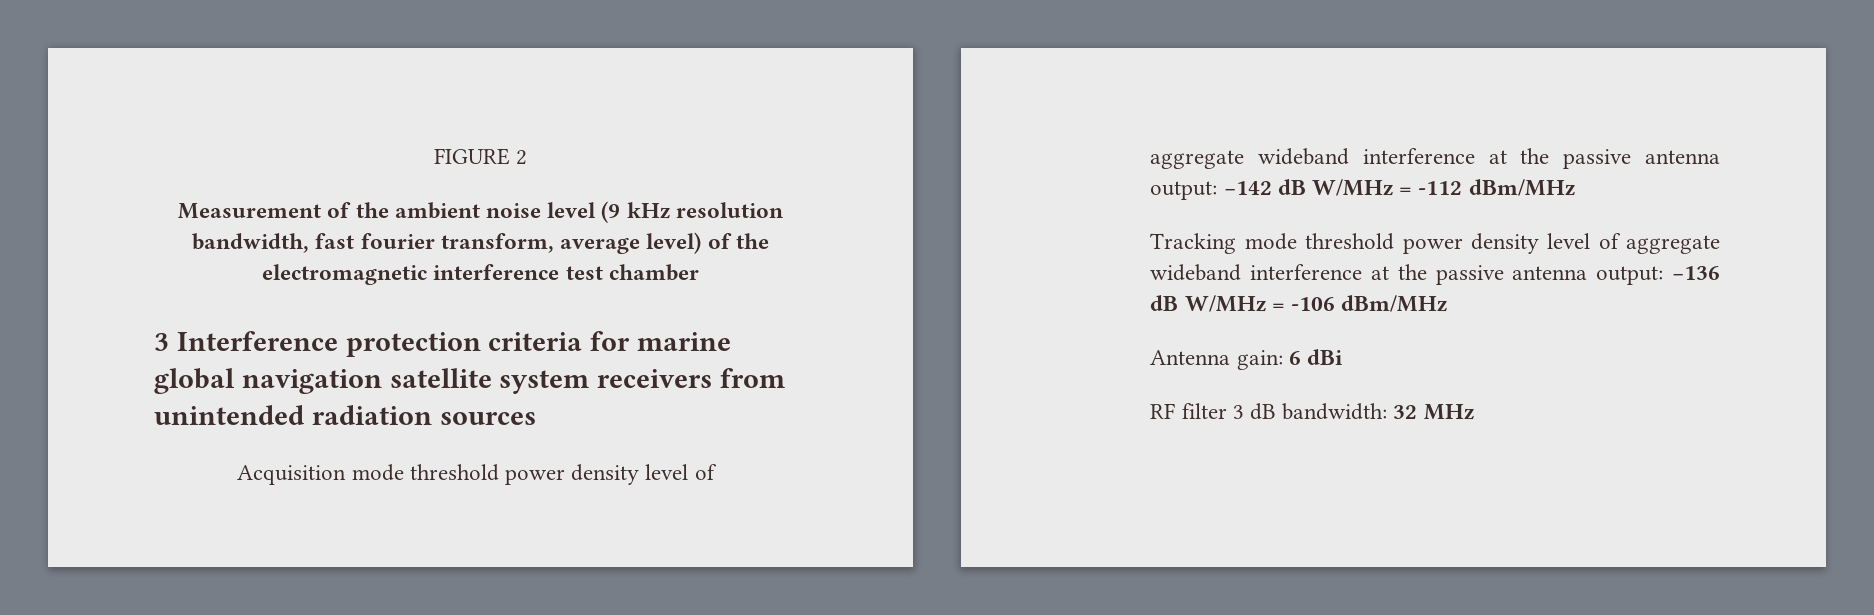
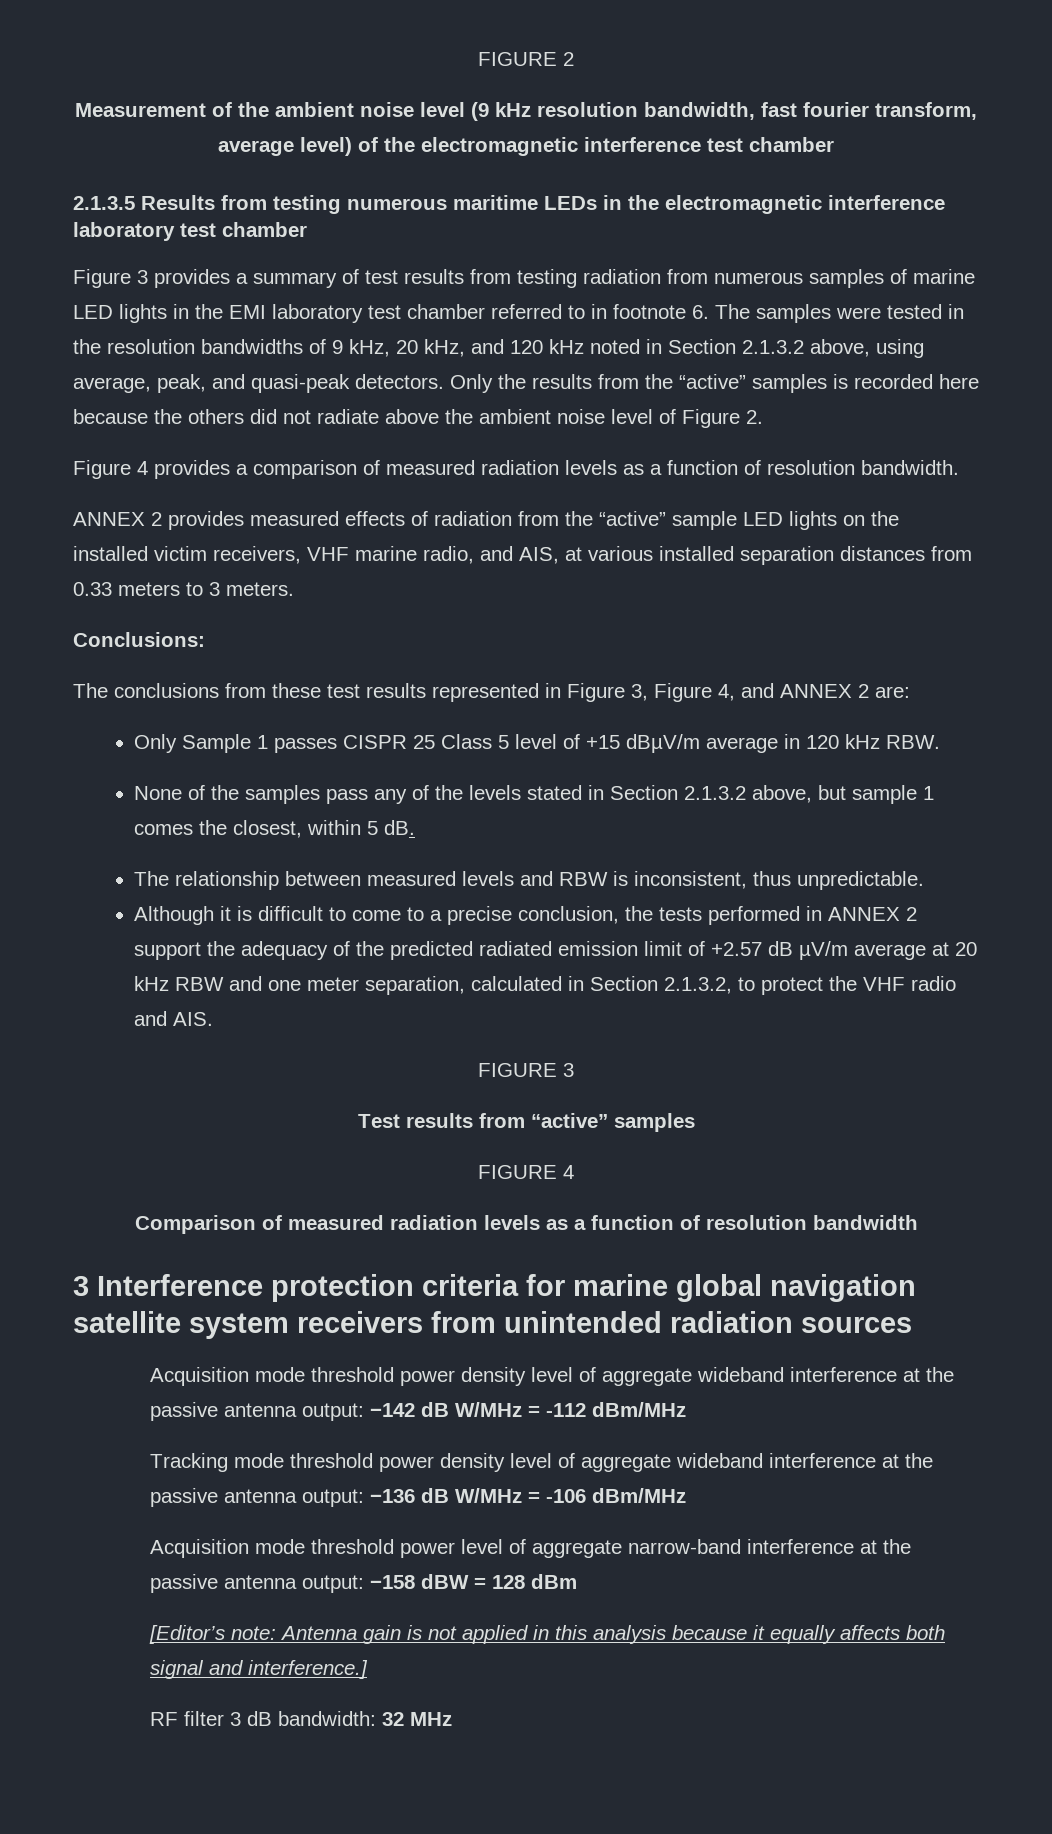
(699, 272) none -> [73,195,945,214] [73,222,307,241] [73,269,975,288] [73,304,964,323] [73,339,924,358] [73,374,979,393] [73,409,763,428] [73,460,959,479] [73,511,899,530] [73,546,972,565] [73,582,294,596] [73,632,205,647] [73,683,910,702] [134,734,941,753] [134,785,935,804] [134,820,416,838] [134,871,925,890] [134,906,918,925] [134,941,978,960] [134,976,957,995] [134,1011,214,1026] [478,1063,574,1077] [357,1113,695,1132] [478,1165,574,1179] [134,1215,918,1234] // 2.1.3.5 Results from testing numerous maritime LEDs in the electromagnetic interference laboratory test chamber // Figure 3 provides a summary of test results from testing radiation from numerous samples of marine LED lights in the EMI laboratory test chamber referred to in footnote 6. The samples were tested in the resolution bandwidths of 9 kHz, 20 kHz, and 120 kHz noted in Section 2.1.3.2 above, using average, peak, and quasi-peak detectors. Only the results from the “active” samples is recorded here because the others did not radiate above the ambient noise level of Figure 2. // Figure 4 provides a comparison of measured radiation levels as a function of resolution bandwidth. // ANNEX 2 provides measured effects of radiation from the “active” sample LED lights on the installed victim receivers, VHF marine radio, and AIS, at various installed separation distances from 0.33 meters to 3 meters. // Conclusions: // The conclusions from these test results represented in Figure 3, Figure 4, and ANNEX 2 are: // Only Sample 1 passes CISPR 25 Class 5 level of +15 dBµV/m average in 120 kHz RBW. // None of the samples pass any of the levels stated in Section 2.1.3.2 above, but sample 1 comes the closest, within 5 dB. // The relationship between measured levels and RBW is inconsistent, thus unpredictable. // Although it is difficult to come to a precise conclusion, the tests performed in ANNEX 2 support the adequacy of the predicted radiated emission limit of +2.57 dB µV/m average at 20 kHz RBW and one meter separation, calculated in Section 2.1.3.2, to protect the VHF radio and AIS. // FIGURE 3 // Test results from “active” samples // FIGURE 4 // Comparison of measured radiation levels as a function of resolution bandwidth
[1150,349,1343,370] Antenna gain: 6 dBi -> [150,1539,912,1558] [150,1574,578,1593] [149,1625,946,1644] [150,1660,369,1679] Acquisition mode threshold power level of aggregate narrow-band interference at the passive antenna output: −158 dBW = 128 dBm // [Editor’s note: Antenna gain is not applied in this analysis because it equally affects both signal and interference.]

